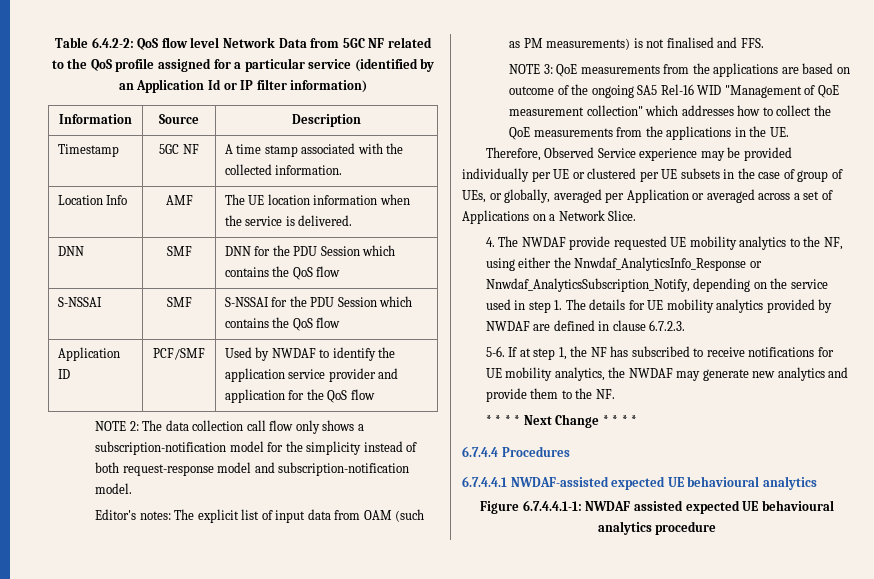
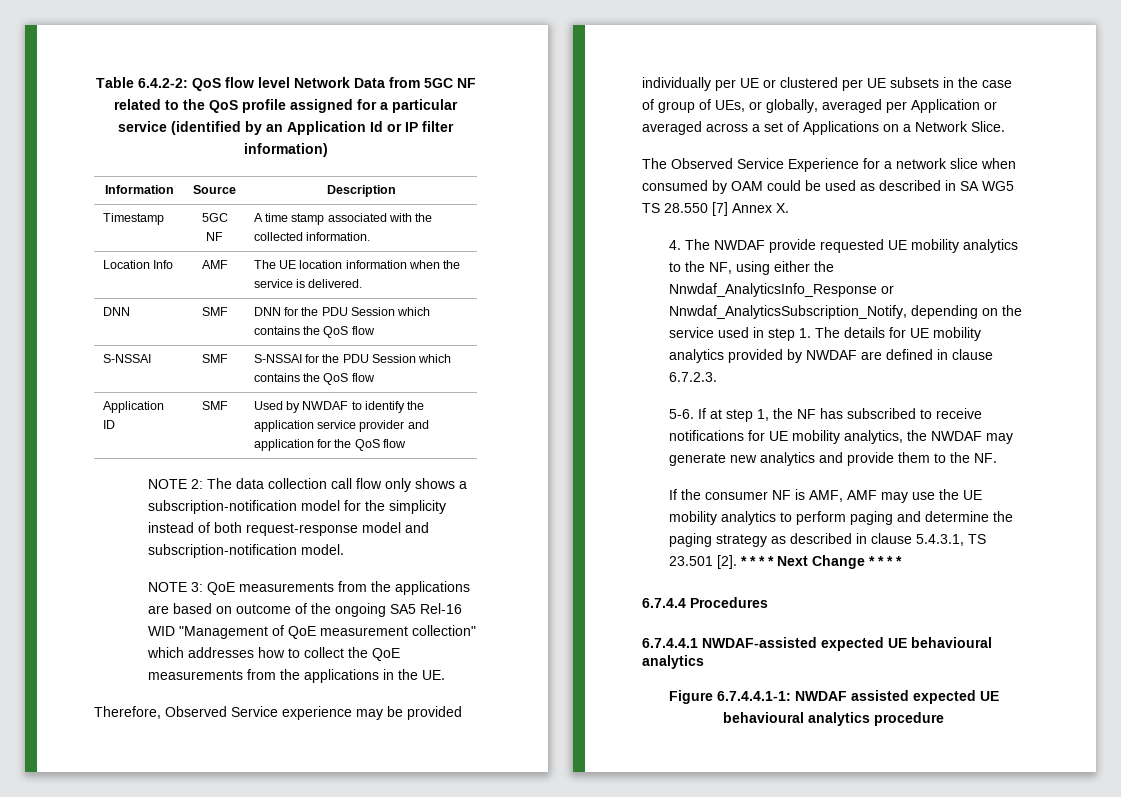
[153,348,205,360] PCF/SMF -> [201,401,228,410] SMF
[95,509,425,523] [509,37,764,50] // Editor's notes: The explicit list of input data from OAM (such as PM measurements) is not finalised and FFS. -> (344, 549) none
(637, 215) none -> [642,158,1016,172] [642,180,1014,194] [642,202,789,216] // The Observed Service Experience for a network slice when consumed by OAM could be used as described in SA WG5 TS 28.550 [7] Annex X.
(615, 394) none -> [668,489,982,503] [668,511,1013,525] [668,533,986,547] [668,555,737,569] If the consumer NF is AMF, AMF may use the UE mobility analytics to perform paging and determine the paging strategy as described in clause 5.4.3.1, TS 23.501 [2].

